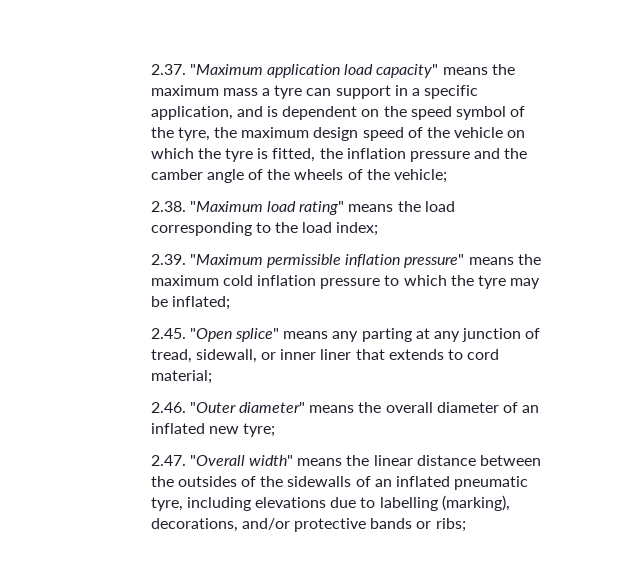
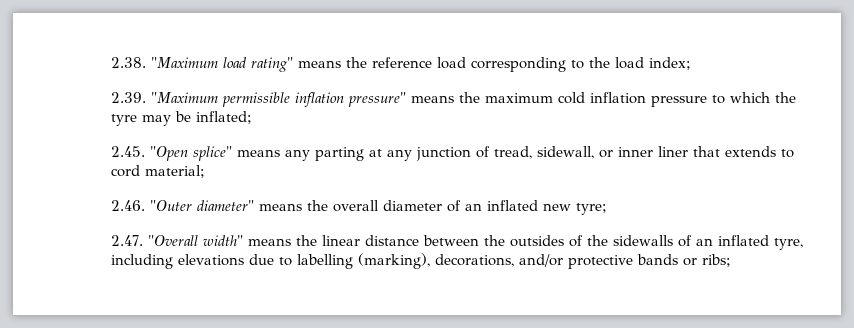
[150,64,515,78] [150,85,479,99] [150,106,526,120] [150,127,526,141] [150,148,528,162] [150,169,447,183] 2.37. "Maximum application load capacity" means the maximum mass a tyre can support in a specific application, and is dependent on the speed symbol of the tyre, the maximum design speed of the vehicle on which the tyre is fitted, the inflation pressure and the camber angle of the wheels of the vehicle; // -> (111, 62) none
(421, 206) none -> [372,57,433,68] reference
[454,476,529,490] pneumatic -> (770, 240) none

